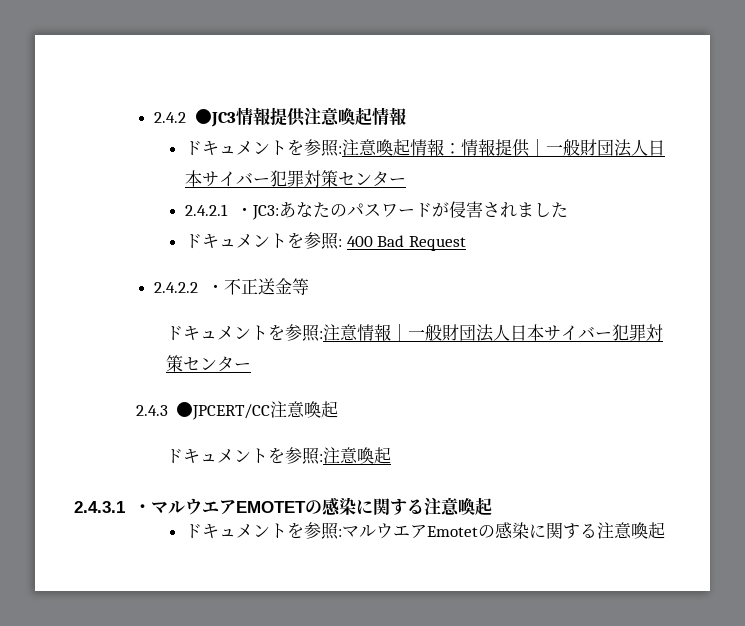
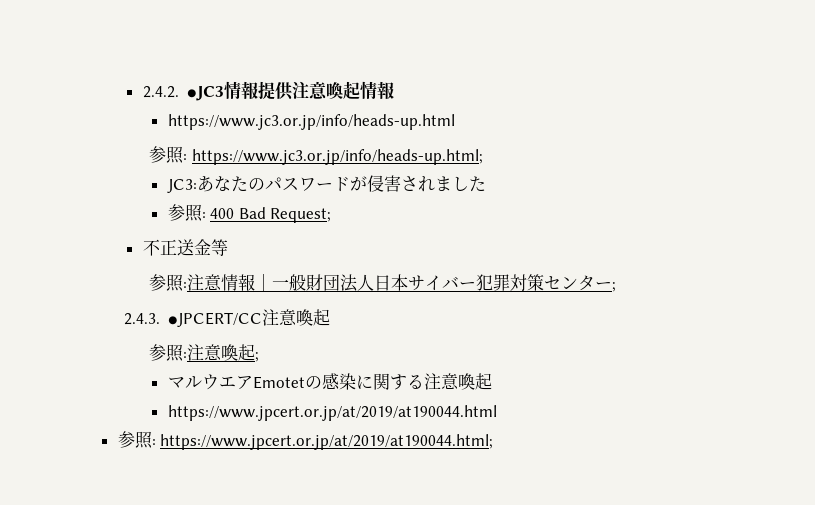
[154,112,187,123] 2.4.2 -> [142,86,179,98] 2.4.2.
[185,139,666,157] [185,170,407,187] [185,204,253,216] ドキュメントを参照:注意喚起情報：情報提供｜一般財団法人日本サイバー犯罪対策センター // 2.4.2.1・ -> [167,114,455,130] [148,146,483,165] https://www.jc3.or.jp/info/heads-up.html // 参照: https://www.jc3.or.jp/info/heads-up.html; //
[185,232,305,249] ドキュメントを -> (486, 184) none
[408,236,466,251] [154,282,224,293] Request // 2.4.2.2・ -> [270,208,332,223] Request; //
[166,324,286,341] ドキュメントを -> (228, 247) none
[135,405,168,416] // 2.4.3 -> [611,282,616,292] [123,313,160,325] ; // 2.4.3.
[166,447,392,465] [74,497,492,516] [185,522,343,540] ドキュメントを参照:注意喚起 // 2.4.3.1・マルウエアEMOTETの感染に関する注意喚起 // ドキュメントを参照: -> [148,344,259,362] 参照:注意喚起; //
(666, 530) none -> [167,405,497,421] [117,431,494,450] // https://www.jpcert.or.jp/at/2019/at190044.html // 参照: https://www.jpcert.or.jp/at/2019/at190044.html;

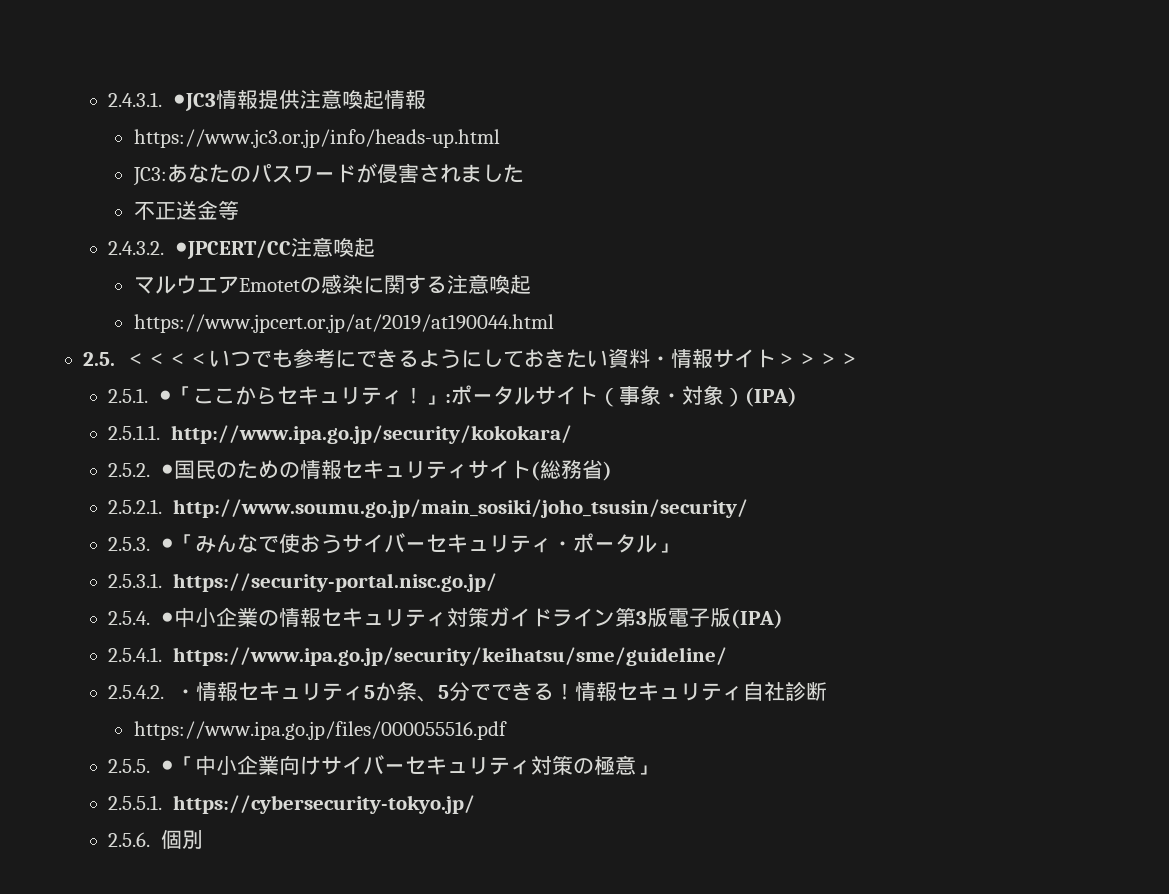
[142,86,179,98] 2.4.2. -> [108,92,163,107] 2.4.3.1.
[148,146,483,165] // 参照: https://www.jc3.or.jp/info/heads-up.html; -> (500, 138) none
[167,204,332,223] [142,239,228,256] [148,274,616,292] [123,309,331,327] [148,344,259,362] 参照: 400 Bad Request; // 不正送金等 // 参照:注意情報｜一般財団法人日本サイバー犯罪対策センター; // 2.4.3. ●JPCERT/CC注意喚起 // 参照:注意喚起; -> [133,200,239,220] [108,237,375,259] 不正送金等 // 2.4.3.2. ●JPCERT/CC注意喚起
[117,431,494,450] 参照: https://www.jpcert.or.jp/at/2019/at190044.html; -> [82,348,861,369] [108,385,797,407] [108,425,572,444] [108,459,612,481] [108,499,748,518] [108,533,678,554] [108,573,497,592] [108,607,783,629] [108,647,727,666] [108,681,827,702] [133,721,507,740] [108,755,657,776] [108,795,475,814] [108,830,203,849] 2.5.＜＜＜＜いつでも参考にできるようにしておきたい資料・情報サイト＞＞＞＞ // 2.5.1. ●「ここからセキュリティ！」:ポータルサイト（事象・対象）(IPA) // 2.5.1.1. http://www.ipa.go.jp/security/kokokara/ // 2.5.2. ●国民のための情報セキュリティサイト(総務省) // 2.5.2.1. http://www.soumu.go.jp/main_sosiki/joho_tsusin/security/ // 2.5.3. ●「みんなで使おうサイバーセキュリティ・ポータル」 // 2.5.3.1. https://security-portal.nisc.go.jp/ // 2.5.4. ●中小企業の情報セキュリティ対策ガイドライン第3版電子版(IPA) // 2.5.4.1. https://www.ipa.go.jp/security/keihatsu/sme/guideline/ // 2.5.4.2.・情報セキュリティ5か条、5分でできる！情報セキュリティ自社診断 // https://www.ipa.go.jp/files/000055516.pdf // 2.5.5. ●「中小企業向けサイバーセキュリティ対策の極意」 // 2.5.5.1. https://cybersecurity-tokyo.jp/ // 2.5.6.個別

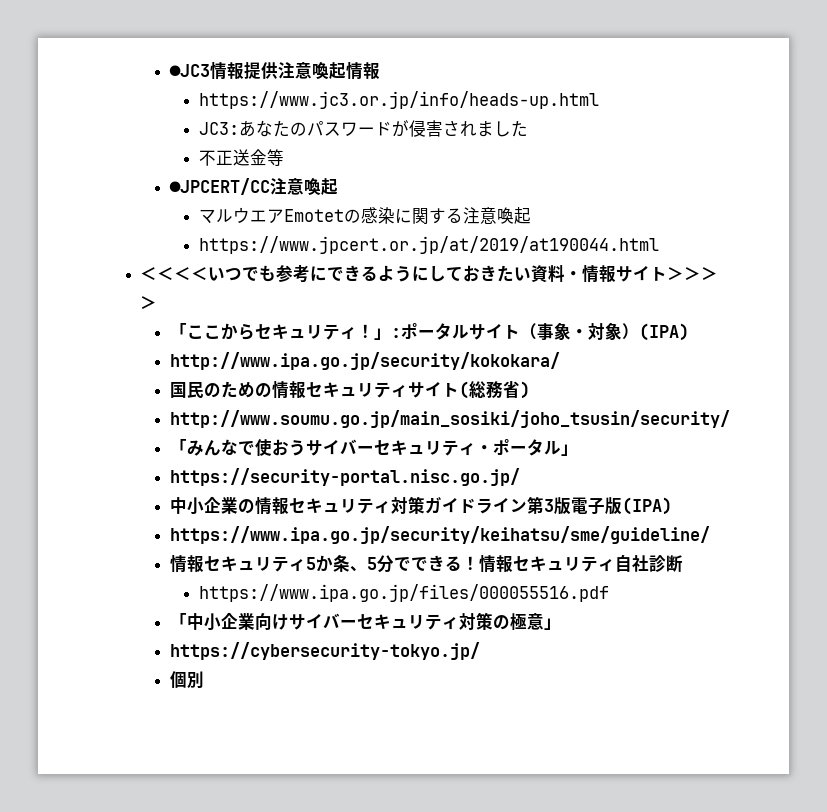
[108,92,163,107] 2.4.3.1. -> (168, 70) none
[108,241,165,255] 2.4.3.2. -> (284, 157) none
[82,352,115,366] 2.5. -> (659, 245) none
[108,388,172,403] 2.5.1. ● -> (158, 302) none
[108,425,161,440] 2.5.1.1. -> (689, 332) none
[108,463,174,477] 2.5.2. ● -> (560, 361) none
[108,499,163,514] 2.5.2.1. -> (530, 390) none
[108,537,174,551] 2.5.3. ● -> (730, 419) none
[108,573,163,588] 2.5.3.1. -> (578, 450) none
[108,611,174,625] 2.5.4. ● -> (520, 477) none
[108,647,163,662] 2.5.4.1. -> (672, 506) none
[108,685,196,699] 2.5.4.2.・ -> (710, 535) none
[108,759,174,773] 2.5.5. ● -> (609, 593) none
[108,795,163,810] 2.5.5.1. -> (561, 624) none
[108,832,151,847] 2.5.6. -> (480, 651) none

